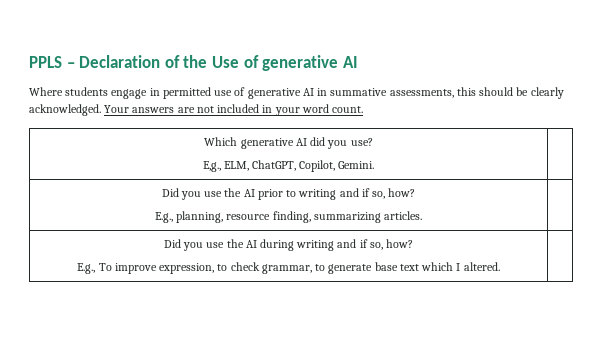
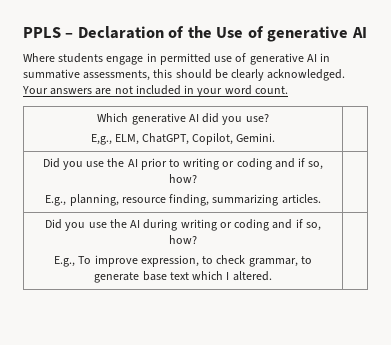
(337, 194) none -> [222,158,272,170] or coding
(335, 245) none -> [219,219,270,231] or coding

